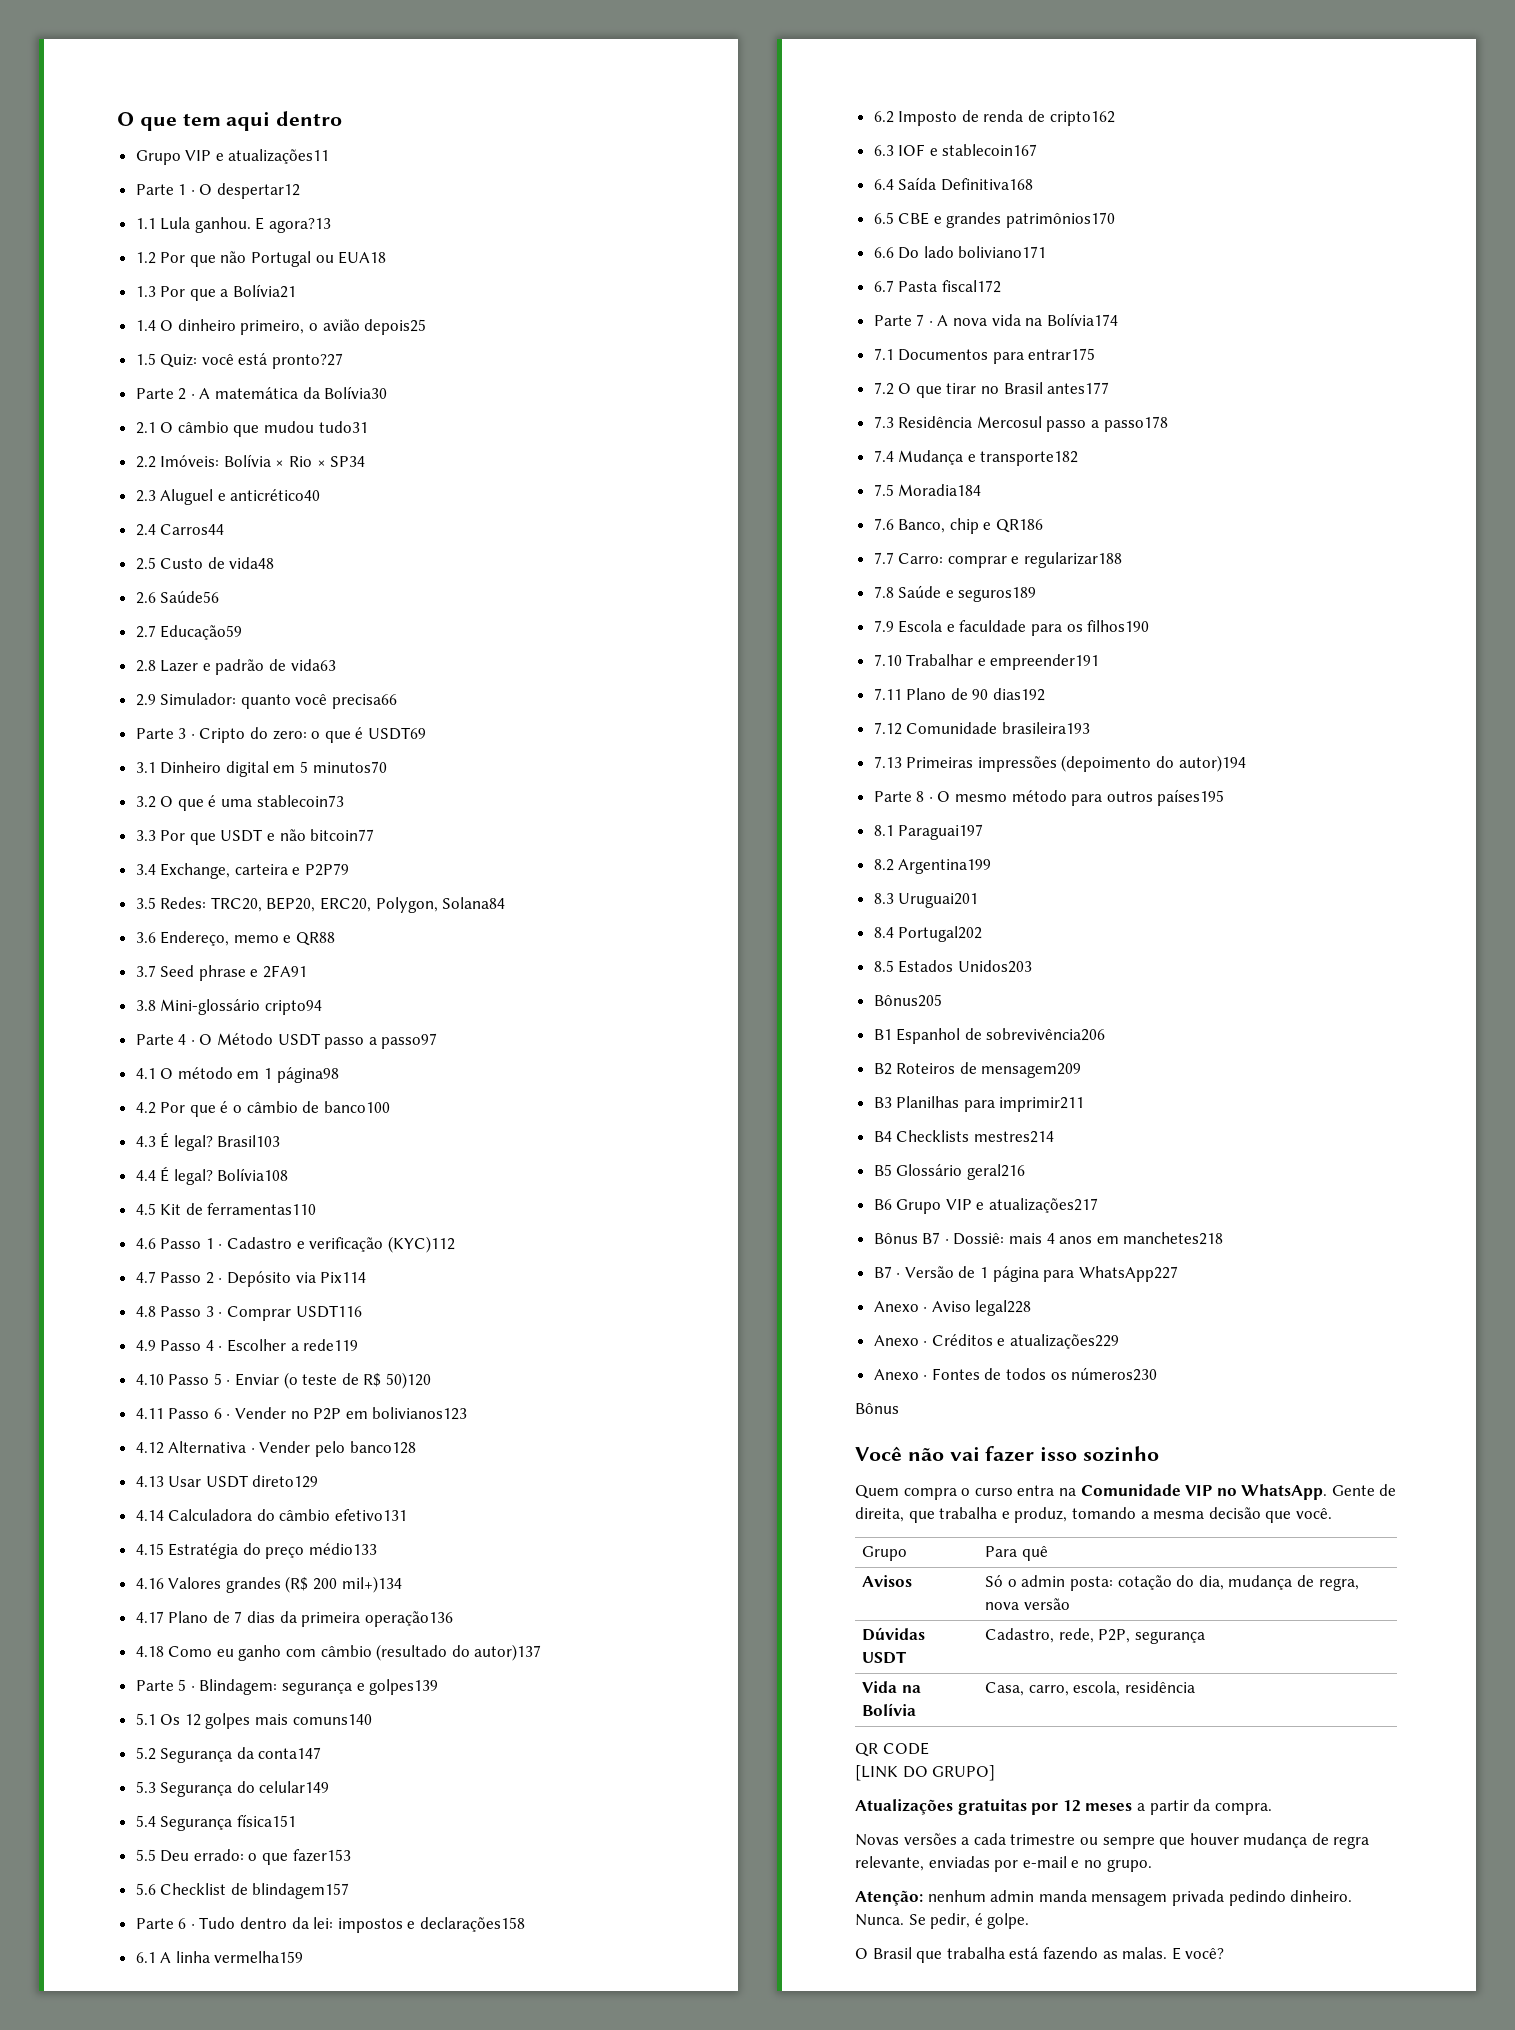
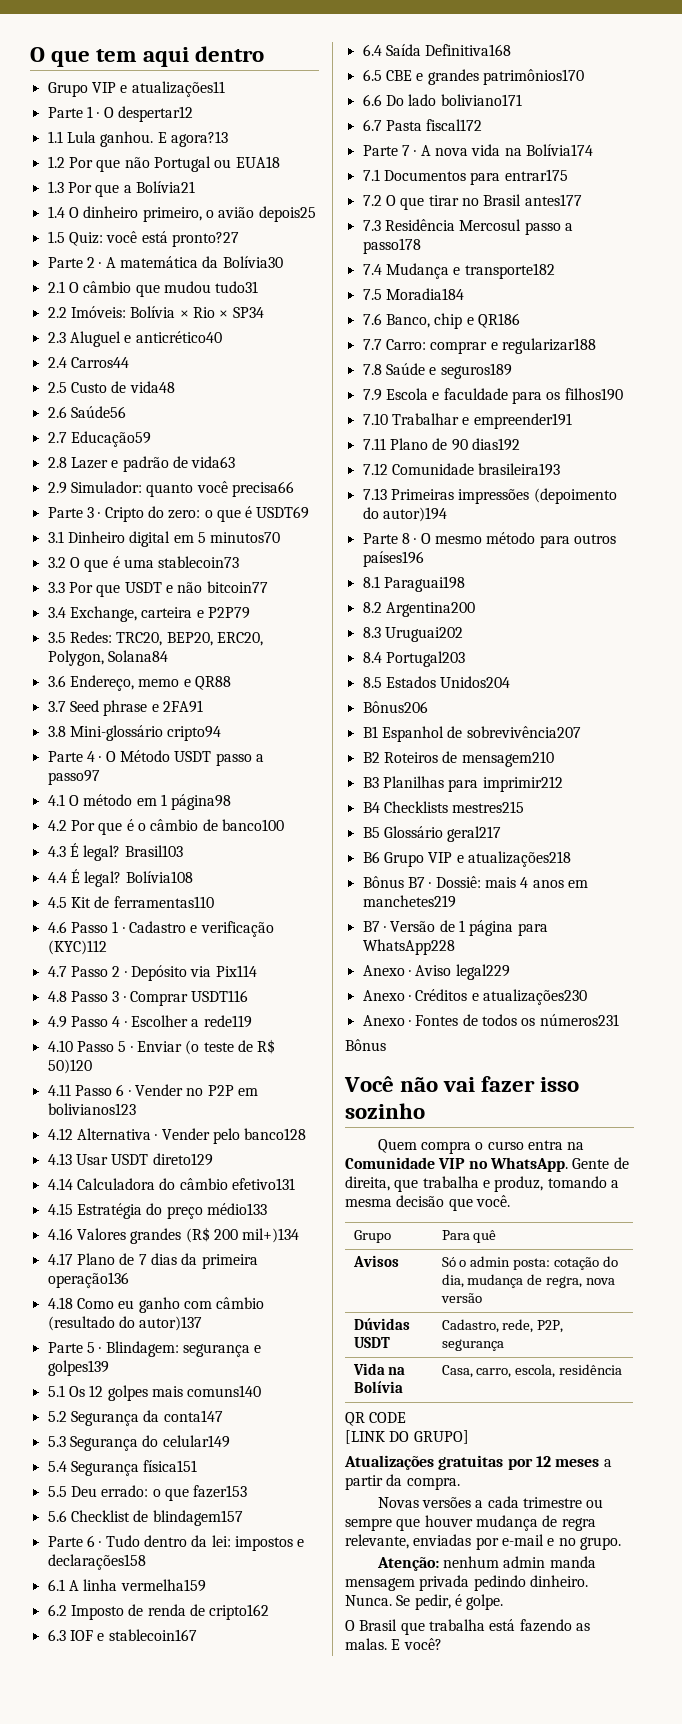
[1157,789,1225,806] países195 -> [362,551,424,567] países196
[898,824,984,840] Paraguai197 -> [383,576,465,592] Paraguai198
[898,859,992,874] Argentina199 -> [385,602,475,617] Argentina200
[898,893,979,908] Uruguai201 -> [384,627,463,642] Uruguai202
[898,926,983,942] Portugal202 -> [385,651,465,667] Portugal203
[957,960,1032,973] [873,994,942,1007] Unidos203 // Bônus205 -> [440,676,511,688] [362,701,428,713] Unidos204 // Bônus206
[986,1028,1106,1041] sobrevivência206 -> [466,726,581,738] sobrevivência207
[981,1063,1082,1078] mensagem209 -> [461,751,554,767] mensagem210
[999,1097,1085,1112] imprimir211 -> [482,776,563,792] imprimir212
[973,1131,1054,1143] mestres214 -> [452,801,525,813] mestres215
[966,1164,1025,1180] geral216 -> [447,826,502,842] geral217
[989,1198,1099,1213] atualizações217 -> [467,851,571,867] atualizações218
[1123,1232,1224,1245] manchetes218 -> [362,895,456,908] manchetes219
[1078,1266,1178,1282] WhatsApp227 -> [362,939,455,955] WhatsApp228
[975,1300,1032,1316] legal228 -> [455,964,510,980] legal229
[1010,1334,1120,1349] atualizações229 -> [482,989,587,1005] atualizações230
[1071,1367,1158,1381] números230 -> [539,1014,619,1026] números231

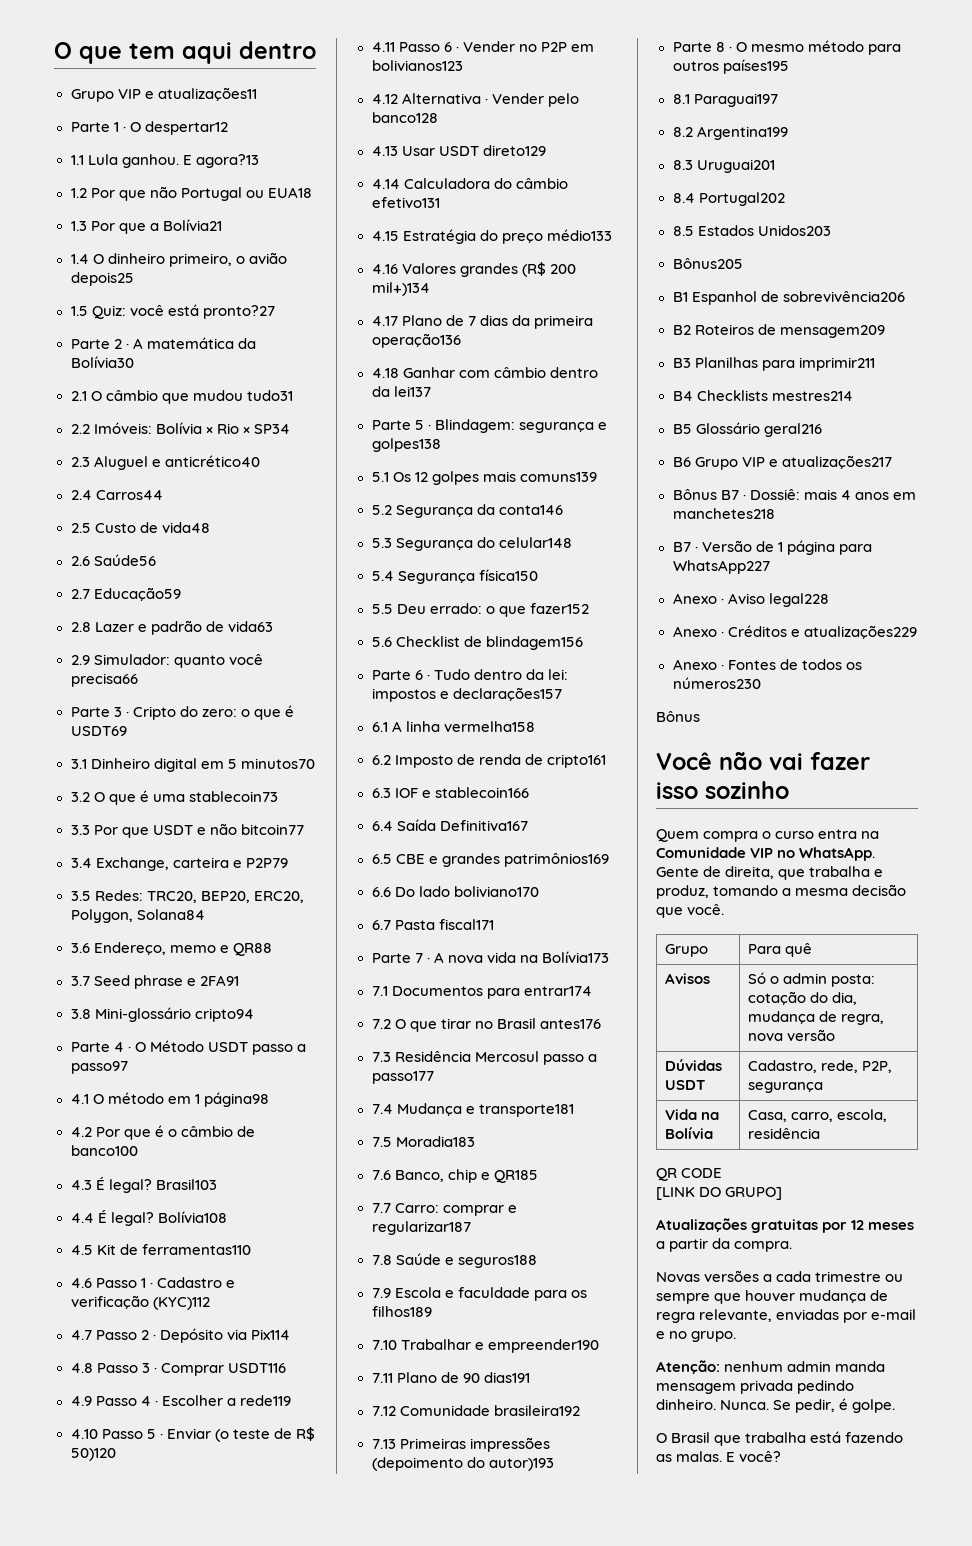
[76,1297,265,1313] [47,1316,203,1331] Como eu ganho com câmbio (resultado do autor)137 -> [402,367,598,378] [371,386,431,397] Ganhar com câmbio dentro da lei137
[47,1360,109,1376] golpes139 -> [371,438,441,452] golpes138
[187,1385,262,1397] comuns140 -> [519,472,597,482] comuns139
[163,1410,223,1422] conta147 -> [498,505,563,515] conta146
[162,1435,230,1448] celular149 -> [498,537,572,548] celular148
[143,1460,198,1472] física151 -> [478,569,538,581] física150
[193,1485,248,1498] fazer153 -> [529,603,589,614] fazer152
[152,1510,243,1526] blindagem157 -> [485,636,583,650] blindagem156
[47,1554,146,1570] declarações158 -> [452,687,562,701] declarações157
[120,1579,206,1592] vermelha159 -> [443,721,535,732] vermelha158
[209,1604,270,1620] cripto162 -> [546,754,606,768] cripto161
[108,1629,197,1641] stablecoin167 -> [434,787,529,798] stablecoin166
[425,44,512,56] Definitiva168 -> [439,820,528,831] Definitiva167
[482,69,584,85] patrimônios170 -> [503,853,609,867] patrimônios169
[440,94,522,106] boliviano171 -> [453,886,539,897] boliviano170
[426,119,483,131] fiscal172 -> [438,919,494,930] fiscal171
[525,144,593,156] Bolívia174 -> [541,951,609,963] Bolívia173
[504,169,568,181] entrar175 -> [523,986,592,996] entrar174
[524,194,582,206] antes177 -> [539,1019,601,1029] antes176
[362,238,421,254] passo178 -> [371,1071,434,1084] passo177
[464,263,555,279] transporte182 -> [478,1104,574,1117] transporte181
[385,288,464,300] Moradia184 -> [395,1136,475,1147] Moradia183
[477,313,520,328] QR186 -> [493,1170,538,1183] QR185
[501,338,596,354] regularizar188 -> [371,1221,471,1235] regularizar187
[440,363,512,379] seguros189 -> [457,1255,537,1268] seguros188
[564,388,623,401] filhos190 -> [371,1306,432,1317] filhos189
[473,413,572,429] empreender191 -> [487,1339,599,1353] empreender190
[471,438,520,451] dias192 -> [483,1372,530,1383] dias191
[478,463,561,476] brasileira193 -> [493,1405,580,1416] brasileira192
[382,507,447,522] autor)194 -> [488,1458,554,1471] autor)193
[362,551,424,567] países196 -> [722,59,789,74] países195
[383,576,465,592] Paraguai198 -> [693,93,778,107] Paraguai197
[385,602,475,617] Argentina200 -> [696,126,788,140] Argentina199
[384,627,463,642] Uruguai202 -> [696,159,775,173] Uruguai201
[385,651,465,667] Portugal203 -> [698,192,785,206] Portugal202
[440,676,511,688] [362,701,428,713] Unidos204 // Bônus206 -> [757,225,831,236] [672,258,743,269] Unidos203 // Bônus205
[466,726,581,738] sobrevivência207 -> [782,291,905,302] sobrevivência206
[461,751,554,767] mensagem210 -> [779,325,885,338] mensagem209
[482,776,563,792] imprimir212 -> [798,357,875,371] imprimir211
[452,801,525,813] mestres215 -> [771,391,853,401] mestres214
[447,826,502,842] geral217 -> [763,423,822,437] geral216
[467,851,571,867] atualizações218 -> [781,455,892,469] atualizações217
[362,895,456,908] manchetes219 -> [672,508,775,519] manchetes218
[362,939,455,955] WhatsApp228 -> [672,560,770,574] WhatsApp227
[455,964,510,980] legal229 -> [768,593,829,607] legal228
[482,989,587,1005] atualizações230 -> [803,625,917,639] atualizações229
[539,1014,619,1026] números231 -> [672,677,761,689] números230

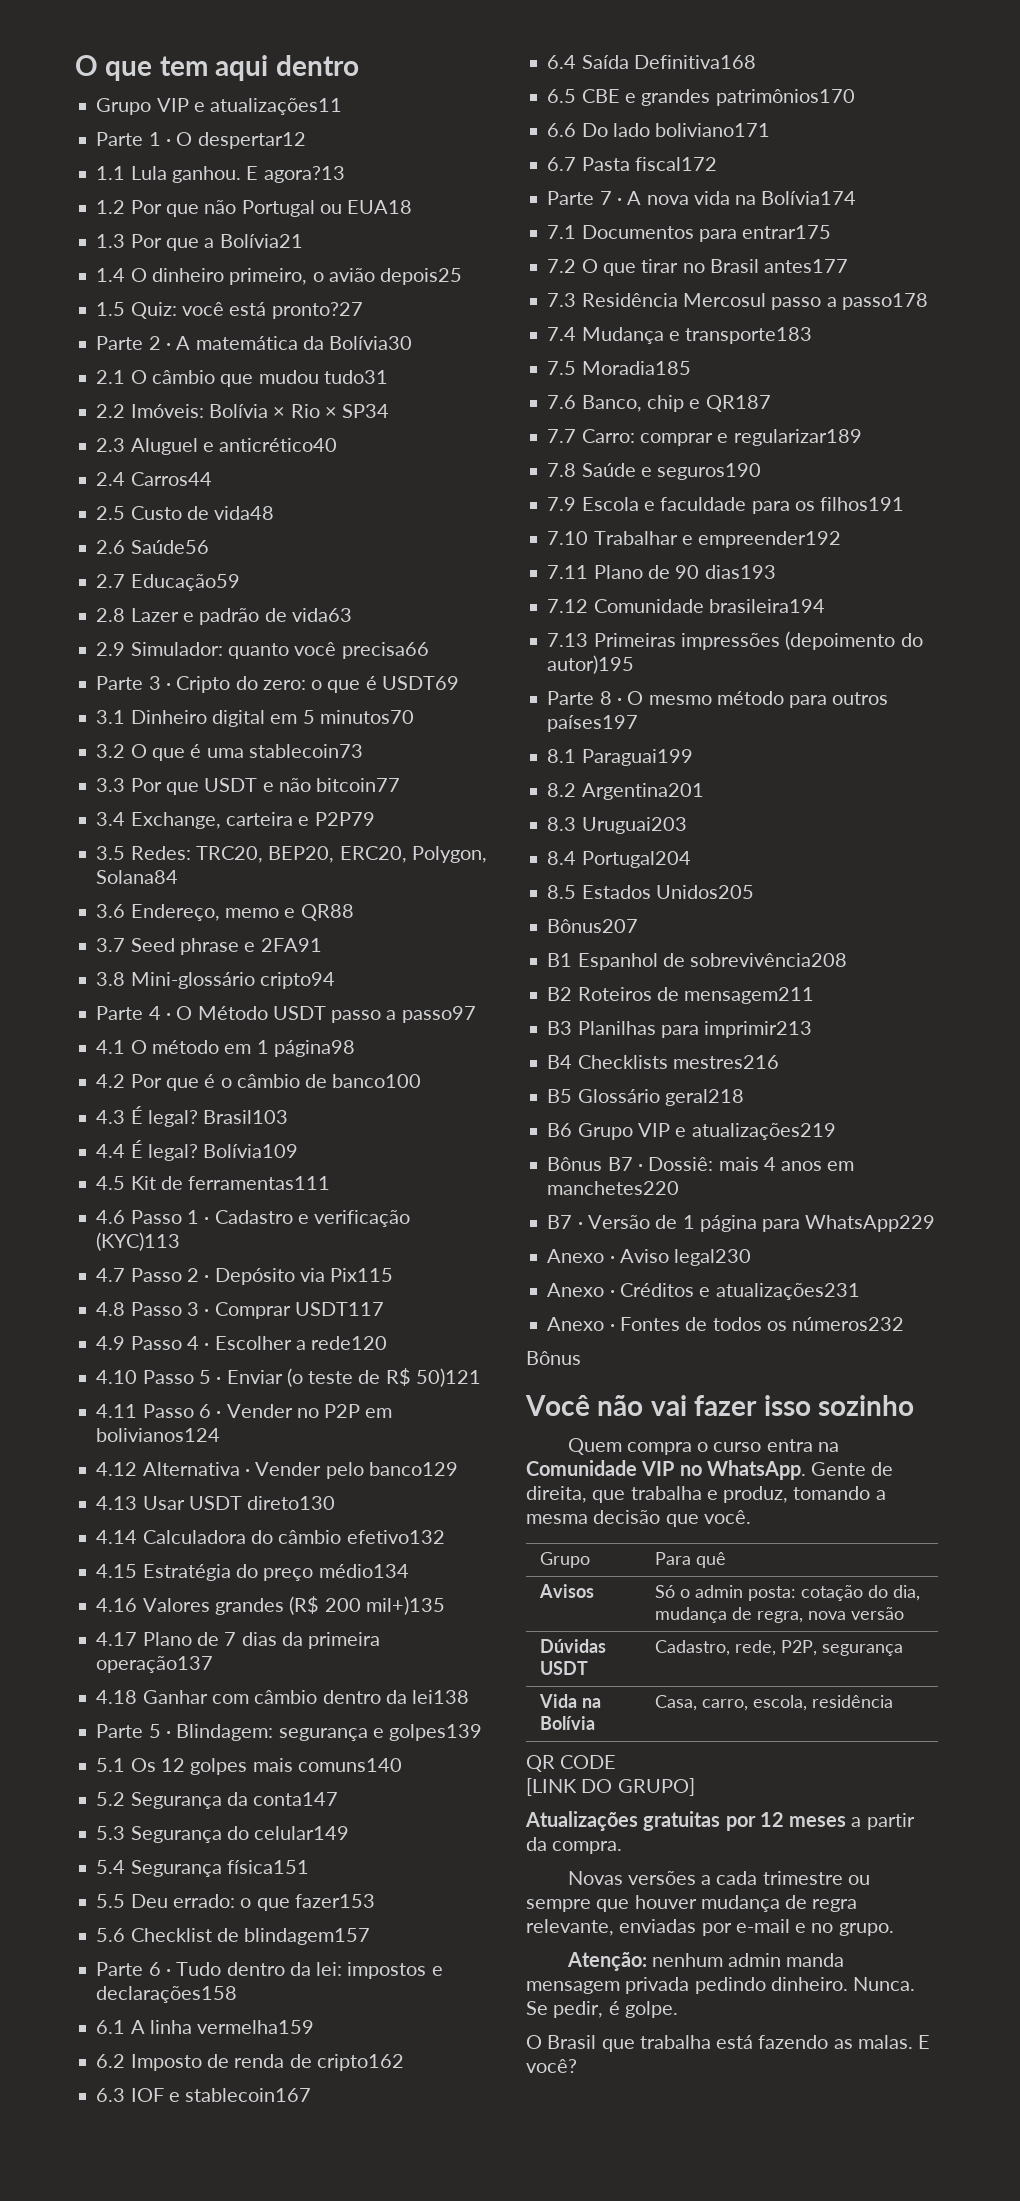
[157,1211,227,1223] Bolívia108 -> [203,1144,299,1158] Bolívia109
[141,1244,251,1255] ferramentas110 -> [188,1176,331,1190] ferramentas111
[152,1297,210,1310] (KYC)112 -> [96,1232,181,1251] (KYC)113
[250,1329,290,1340] Pix114 -> [330,1268,394,1282] Pix115
[227,1363,286,1373] USDT116 -> [294,1302,384,1316] USDT117
[239,1395,291,1406] rede119 -> [311,1336,388,1350] rede120
[70,1448,116,1461] 50)120 -> [415,1368,481,1387] 50)121
[371,60,463,71] bolivianos123 -> [96,1428,221,1442] bolivianos124
[371,112,438,123] banco128 -> [368,1462,458,1476] banco129
[482,145,546,156] direto129 -> [247,1496,336,1510] direto130
[371,197,440,208] efetivo131 -> [346,1530,445,1544] efetivo132
[546,229,612,241] médio133 -> [318,1564,409,1578] médio134
[371,282,430,296] mil+)134 -> [365,1596,445,1615] mil+)135
[371,333,461,348] operação136 -> [96,1656,214,1673] operação137
[393,386,431,397] lei137 -> [412,1690,470,1704] lei138
[371,438,441,452] golpes138 -> [389,1724,483,1741] golpes139
[519,472,597,482] comuns139 -> [297,1758,402,1772] comuns140
[498,505,563,515] conta146 -> [253,1792,339,1806] conta147
[498,537,572,548] celular148 -> [254,1826,350,1840] celular149
[478,569,538,581] física150 -> [226,1860,309,1874] física151
[529,603,589,614] fazer152 -> [294,1894,375,1908] fazer153
[485,636,583,650] blindagem156 -> [244,1928,371,1945] blindagem157
[452,687,562,701] declarações157 -> [96,1986,238,2003] declarações158
[443,721,535,732] vermelha158 -> [197,2020,315,2034] vermelha159
[546,754,606,768] cripto161 -> [316,2054,404,2071] cripto162
[434,787,529,798] stablecoin166 -> [185,2088,312,2102] stablecoin167
[439,820,528,831] Definitiva167 -> [633,55,756,69] Definitiva168
[503,853,609,867] patrimônios169 -> [715,89,855,106] patrimônios170
[453,886,539,897] boliviano170 -> [655,123,771,137] boliviano171
[438,919,494,930] fiscal171 -> [634,157,717,171] fiscal172
[541,951,609,963] Bolívia173 -> [761,191,857,205] Bolívia174
[523,986,592,996] entrar174 -> [742,225,832,239] entrar175
[539,1019,601,1029] antes176 -> [764,259,849,273] antes177
[371,1071,434,1084] passo177 -> [841,293,928,310] passo178
[478,1104,574,1117] transporte181 -> [685,327,813,344] transporte183
[395,1136,475,1147] Moradia183 -> [581,361,691,375] Moradia185
[493,1170,538,1183] QR185 -> [705,395,771,412] QR187
[371,1221,471,1235] regularizar187 -> [733,429,862,446] regularizar189
[457,1255,537,1268] seguros188 -> [657,463,762,480] seguros190
[371,1306,432,1317] filhos189 -> [820,497,905,511] filhos191
[487,1339,599,1353] empreender190 -> [698,531,842,548] empreender192
[483,1372,530,1383] dias191 -> [704,565,776,579] dias193
[493,1405,580,1416] brasileira192 -> [708,599,825,613] brasileira194
[488,1458,554,1471] autor)193 -> [547,655,635,674] autor)195
[722,59,789,74] países195 -> [547,715,639,732] países197
[693,93,778,107] Paraguai197 -> [581,749,693,766] Paraguai199
[696,126,788,140] Argentina199 -> [581,783,704,800] Argentina201
[696,159,775,173] Uruguai201 -> [581,817,687,834] Uruguai203
[698,192,785,206] Portugal202 -> [581,851,691,868] Portugal204
[757,225,831,236] [672,258,743,269] Unidos203 // Bônus205 -> [655,885,754,899] [547,919,639,933] Unidos205 // Bônus207
[782,291,905,302] sobrevivência206 -> [690,953,848,967] sobrevivência208
[779,325,885,338] mensagem209 -> [684,987,815,1004] mensagem211
[798,357,875,371] imprimir211 -> [704,1021,813,1038] imprimir213
[771,391,853,401] mestres214 -> [672,1055,779,1069] mestres216
[763,423,822,437] geral216 -> [664,1089,744,1106] geral218
[781,455,892,469] atualizações217 -> [691,1123,836,1140] atualizações219
[672,508,775,519] manchetes218 -> [547,1181,680,1195] manchetes220
[672,560,770,574] WhatsApp227 -> [805,1215,936,1232] WhatsApp229
[768,593,829,607] legal228 -> [674,1249,752,1266] legal230
[803,625,917,639] atualizações229 -> [715,1283,860,1300] atualizações231
[672,677,761,689] números230 -> [792,1317,905,1331] números232

